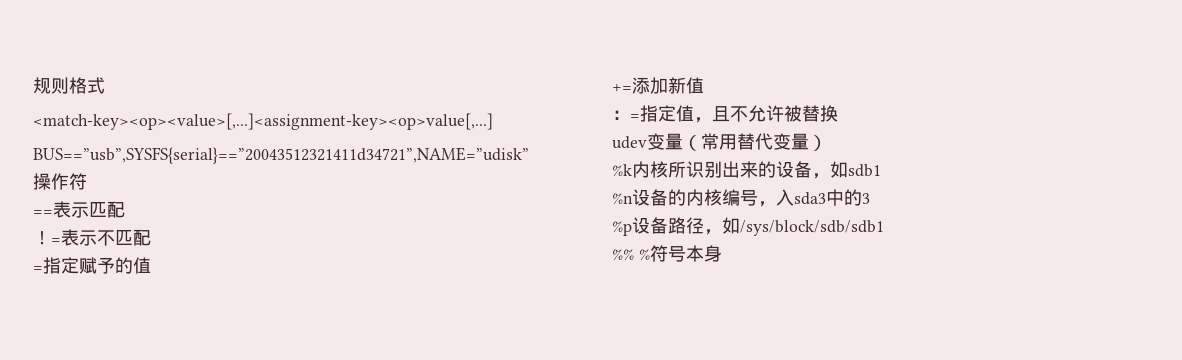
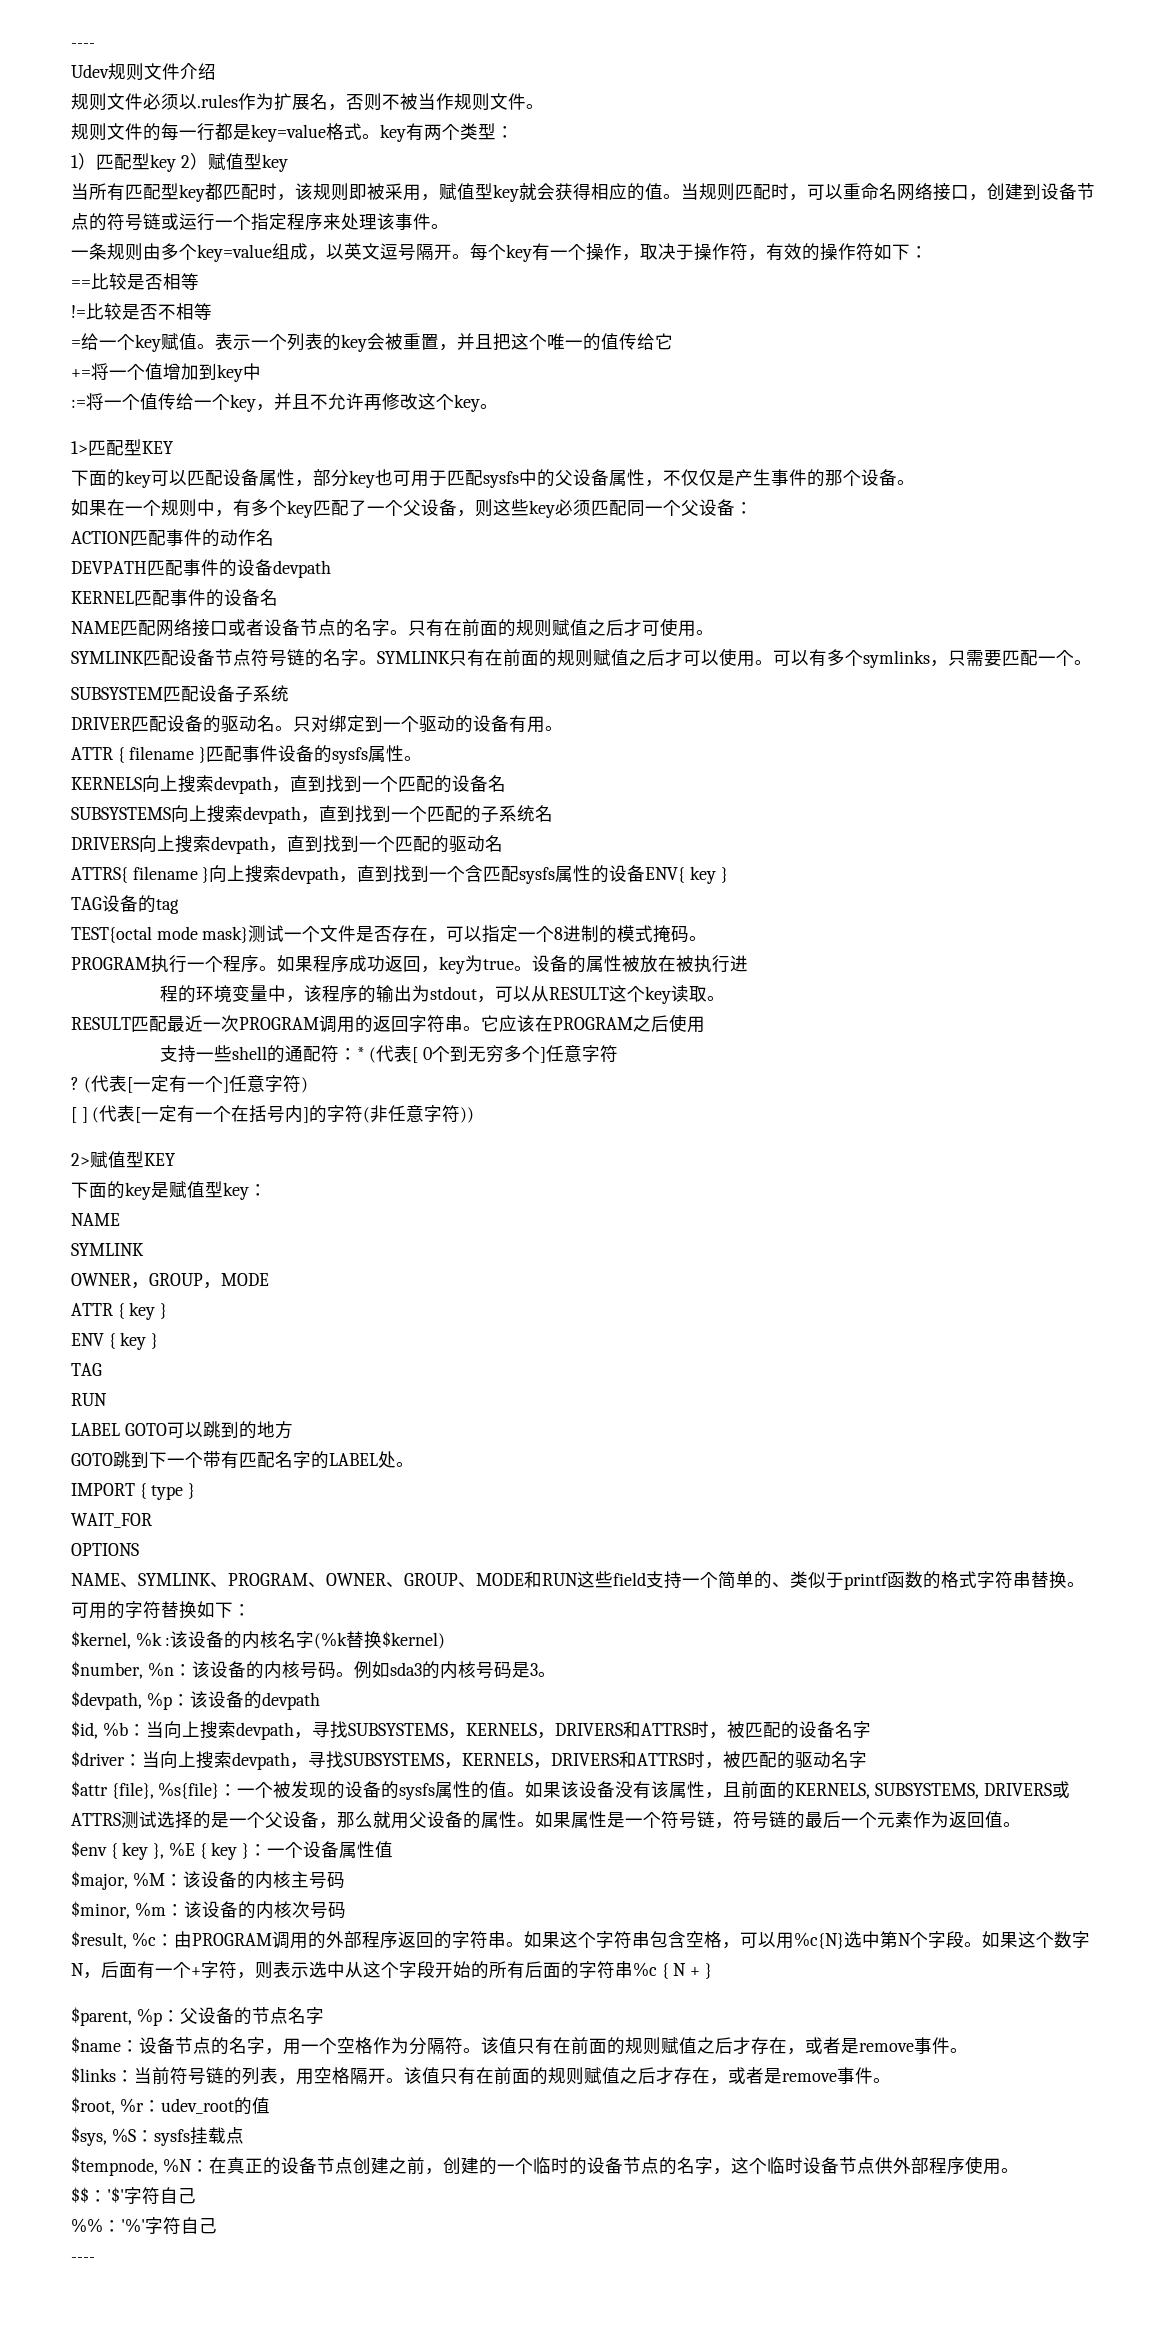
[33,77,105,94] [33,113,493,130] [33,147,529,164] [33,173,87,190] [33,201,125,218] [33,229,151,246] [33,257,151,274] 规则格式 // <match-key><op><value>[,...]<assignment-key><op>value[,...] // BUS==”usb”,SYSFS{serial}==”20043512321411d34721”,NAME=”udisk” // 操作符 // ==表示匹配 // ！=表示不匹配 // =指定赋予的值 -> [71,43,95,48] [71,63,216,81] [71,93,544,111] [71,123,514,142] [71,153,288,172] [71,183,1095,202] [71,213,449,231] [71,243,928,262] [71,273,199,290] [71,303,212,320] [71,333,673,352] ---- // Udev规则文件介绍 // 规则文件必须以.rules作为扩展名，否则不被当作规则文件。 // 规则文件的每一行都是key=value格式。key有两个类型： // 1）匹配型key 2）赋值型key // 当所有匹配型key都匹配时，该规则即被采用，赋值型key就会获得相应的值。当规则匹配时，可以重命名网络接口，创建到设备节点的符号链或运行一个指定程序来处理该事件。 // 一条规则由多个key=value组成，以英文逗号隔开。每个key有一个操作，取决于操作符，有效的操作符如下： // ==比较是否相等 // !=比较是否不相等 // =给一个key赋值。表示一个列表的key会被重置，并且把这个唯一的值传给它
[632,77,704,94] [612,105,838,123] [612,133,827,151] [612,161,881,179] [612,189,870,207] [612,217,884,236] [612,245,722,262] 添加新值 // ：=指定值，且不允许被替换 // udev变量（常用替代变量） // %k内核所识别出来的设备，如sdb1 // %n设备的内核编号，入sda3中的3 // %p设备路径，如/sys/block/sdb/sdb1 // %% %符号本身 -> [91,363,261,382] [71,393,498,412] [71,439,173,456] [71,469,915,488] [71,499,753,518] [71,529,274,547] [71,559,331,578] [71,589,278,607] [71,618,714,637] [71,648,1092,668] [71,685,289,703] [71,715,563,733] [71,745,423,764] [71,775,506,794] [71,805,553,824] [71,835,503,854] [71,865,728,884] [71,895,179,914] [71,925,708,943] [71,955,748,974] [159,985,725,1004] [71,1014,705,1033] [159,1045,618,1063] [71,1075,308,1093] [71,1105,475,1123] [71,1151,175,1168] [71,1181,267,1200] [71,1213,120,1226] [71,1243,144,1256] [71,1273,269,1289] [71,1302,168,1320] [71,1332,159,1350] [71,1363,102,1376] [71,1393,107,1406] [71,1421,293,1439] [71,1451,414,1469] [71,1483,196,1500] [71,1513,152,1528] [71,1543,139,1556] [71,1571,1085,1590] [71,1601,251,1619] [71,1631,446,1649] [71,1661,556,1679] [71,1691,320,1710] [71,1721,871,1740] [71,1751,867,1770] [71,1781,1070,1800] [71,1811,1021,1829] [71,1841,394,1860] [71,1871,345,1890] [71,1901,346,1919] [71,1931,1090,1949] [71,1961,712,1979] [71,2007,324,2026] [71,2037,968,2055] [71,2067,891,2085] [71,2097,270,2115] [71,2127,244,2146] [71,2156,1019,2176] [71,2187,196,2205] [71,2217,217,2235] [71,2257,95,2262] 将一个值增加到key中 // :=将一个值传给一个key，并且不允许再修改这个key。 // 1>匹配型KEY // 下面的key可以匹配设备属性，部分key也可用于匹配sysfs中的父设备属性，不仅仅是产生事件的那个设备。 // 如果在一个规则中，有多个key匹配了一个父设备，则这些key必须匹配同一个父设备： // ACTION匹配事件的动作名 // DEVPATH匹配事件的设备devpath // KERNEL匹配事件的设备名 // NAME匹配网络接口或者设备节点的名字。只有在前面的规则赋值之后才可使用。 // SYMLINK匹配设备节点符号链的名字。SYMLINK只有在前面的规则赋值之后才可以使用。可以有多个symlinks，只需要匹配一个。 // SUBSYSTEM匹配设备子系统 // DRIVER匹配设备的驱动名。只对绑定到一个驱动的设备有用。 // ATTR { filename }匹配事件设备的sysfs属性。 // KERNELS向上搜索devpath，直到找到一个匹配的设备名 // SUBSYSTEMS向上搜索devpath，直到找到一个匹配的子系统名 // DRIVERS向上搜索devpath，直到找到一个匹配的驱动名 // ATTRS{ filename }向上搜索devpath，直到找到一个含匹配sysfs属性的设备ENV{ key } // TAG设备的tag // TEST{octal mode mask}测试一个文件是否存在，可以指定一个8进制的模式掩码。 // PROGRAM执行一个程序。如果程序成功返回，key为true。设备的属性被放在被执行进 // 程的环境变量中，该程序的输出为stdout，可以从RESULT这个key读取。 // RESULT匹配最近一次PROGRAM调用的返回字符串。它应该在PROGRAM之后使用 // 支持一些shell的通配符：* (代表[ 0个到无穷多个]任意字符 // ? (代表[一定有一个]任意字符) // [ ] (代表[一定有一个在括号内]的字符(非任意字符)) // 2>赋值型KEY // 下面的key是赋值型key： // NAME // SYMLINK // OWNER，GROUP，MODE // ATTR { key } // ENV { key } // TAG // RUN // LABEL GOTO可以跳到的地方 // GOTO跳到下一个带有匹配名字的LABEL处。 // IMPORT { type } // WAIT_FOR // OPTIONS // NAME、SYMLINK、PROGRAM、OWNER、GROUP、MODE和RUN这些field支持一个简单的、类似于printf函数的格式字符串替换。可用的字符替换如下： // $kernel, %k :该设备的内核名字(%k替换$kernel) // $number, %n：该设备的内核号码。例如sda3的内核号码是3。 // $devpath, %p：该设备的devpath // $id, %b：当向上搜索devpath，寻找SUBSYSTEMS，KERNELS，DRIVERS和ATTRS时，被匹配的设备名字 // $driver：当向上搜索devpath，寻找SUBSYSTEMS，KERNELS，DRIVERS和ATTRS时，被匹配的驱动名字 // $attr {file}, %s{file}：一个被发现的设备的sysfs属性的值。如果该设备没有该属性，且前面的KERNELS, SUBSYSTEMS, DRIVERS或ATTRS测试选择的是一个父设备，那么就用父设备的属性。如果属性是一个符号链，符号链的最后一个元素作为返回值。 // $env { key }, %E { key }：一个设备属性值 // $major, %M：该设备的内核主号码 // $minor, %m：该设备的内核次号码 // $result, %c：由PROGRAM调用的外部程序返回的字符串。如果这个字符串包含空格，可以用%c{N}选中第N个字段。如果这个数字N，后面有一个+字符，则表示选中从这个字段开始的所有后面的字符串%c { N + } // $parent, %p：父设备的节点名字 // $name：设备节点的名字，用一个空格作为分隔符。该值只有在前面的规则赋值之后才存在，或者是remove事件。 // $links：当前符号链的列表，用空格隔开。该值只有在前面的规则赋值之后才存在，或者是remove事件。 // $root, %r：udev_root的值 // $sys, %S：sysfs挂载点 // $tempnode, %N：在真正的设备节点创建之前，创建的一个临时的设备节点的名字，这个临时设备节点供外部程序使用。 // $$：'$'字符自己 // %%：'%'字符自己 // ----

